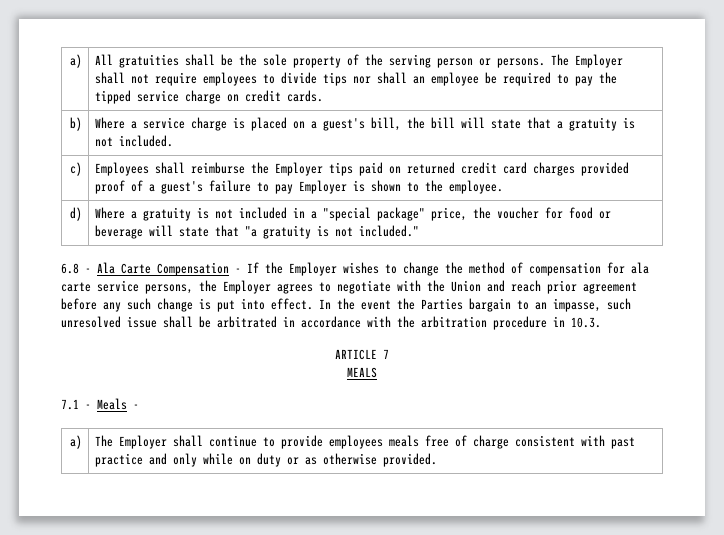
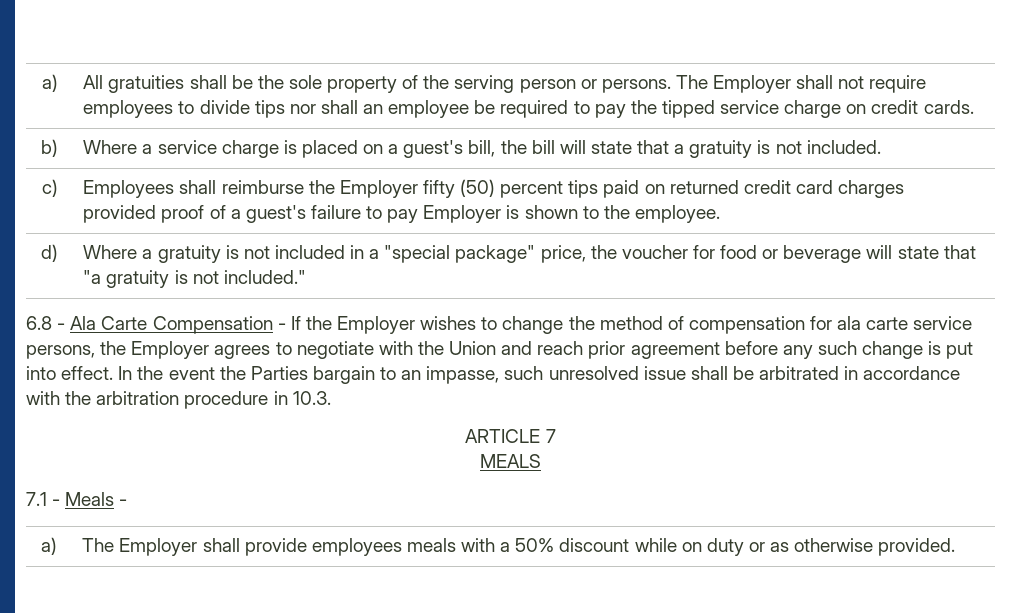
(324, 169) none -> [422,179,564,198] fifty (50) percent
[209,435,276,447] continue to -> (240, 545) none
[425,435,636,449] [95,453,198,467] free of charge consistent with past practice and only -> [461,538,630,552] with a 50% discount

